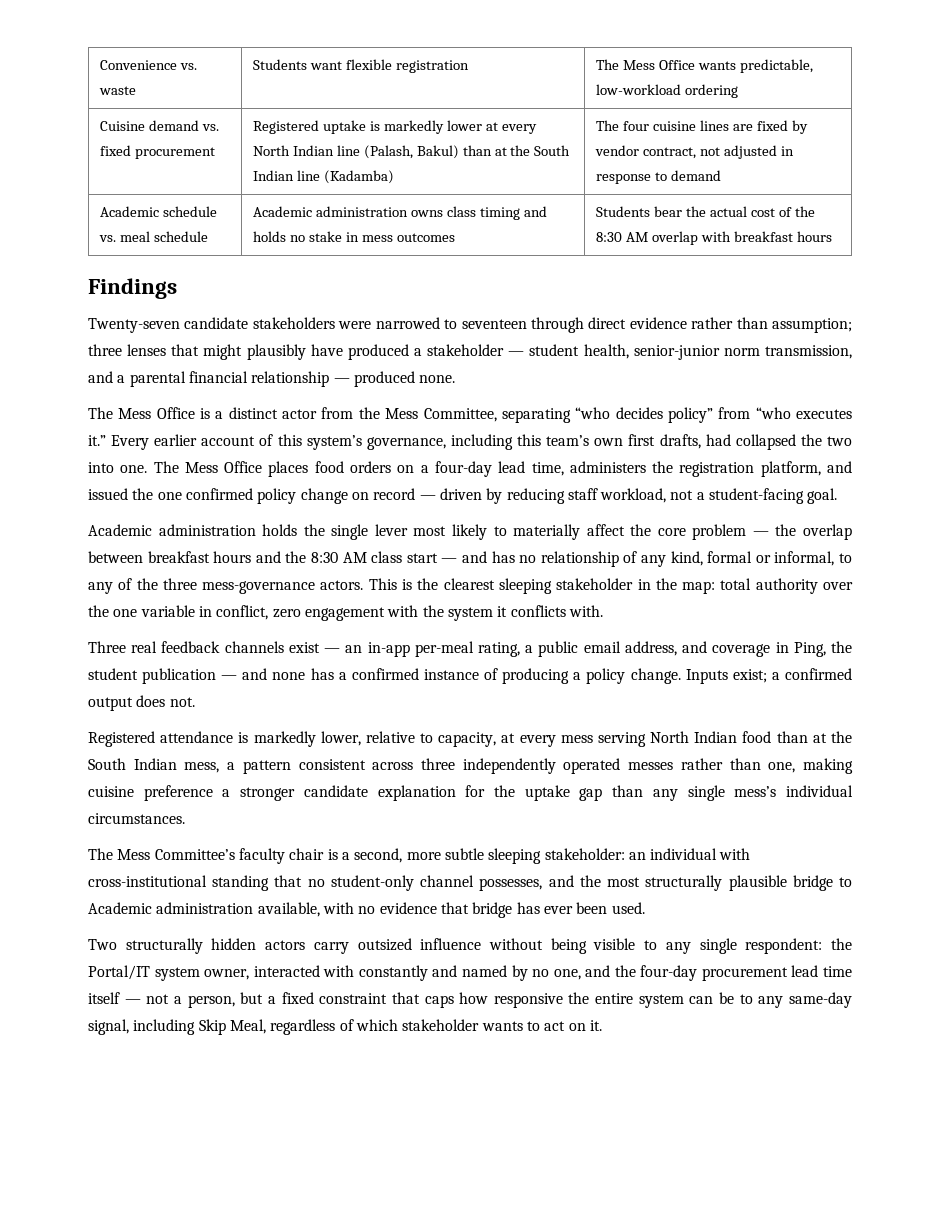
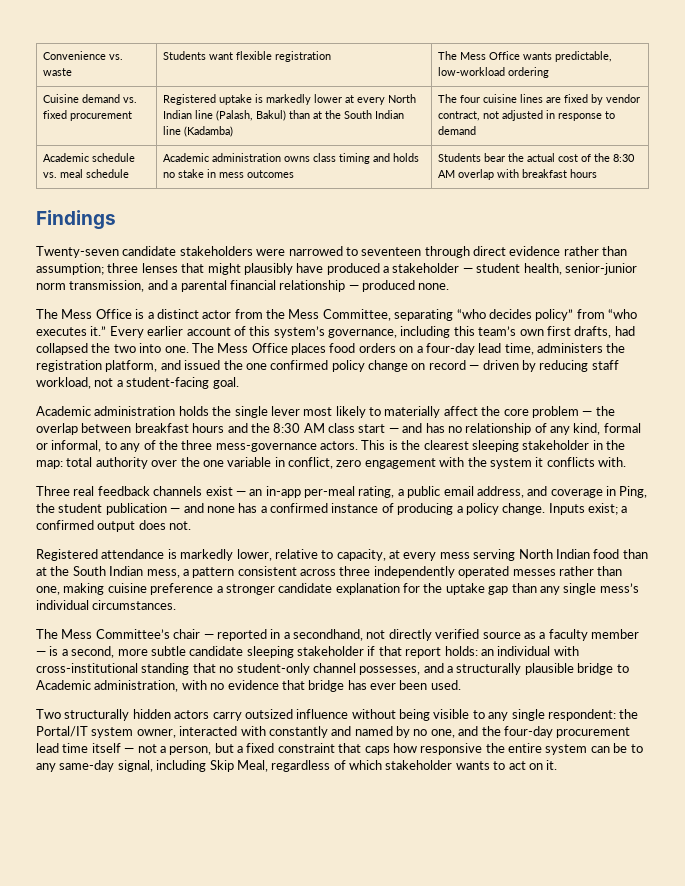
[238,848,325,864] faculty chair -> [173,629,639,641] [36,651,46,656] chair — reported in a secondhand, not directly verified source as a faculty member —
[488,848,625,864] sleeping stakeholder: -> [189,646,478,658] candidate sleeping stakeholder if that report holds:
[579,875,641,887] the most -> [447,666,453,673] a
[156,902,320,917] administration available, -> [94,680,179,692] administration,

